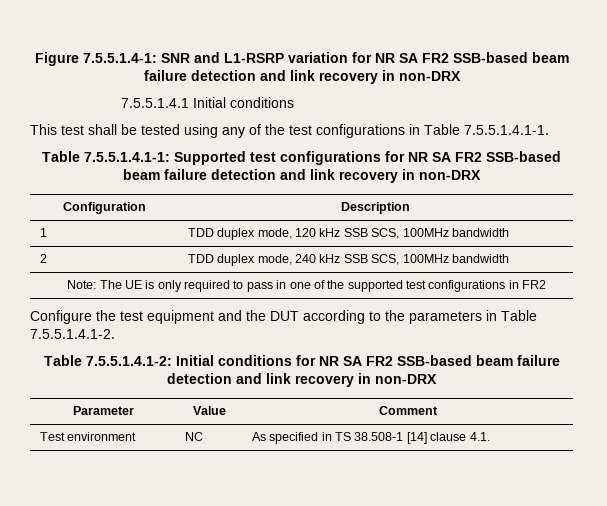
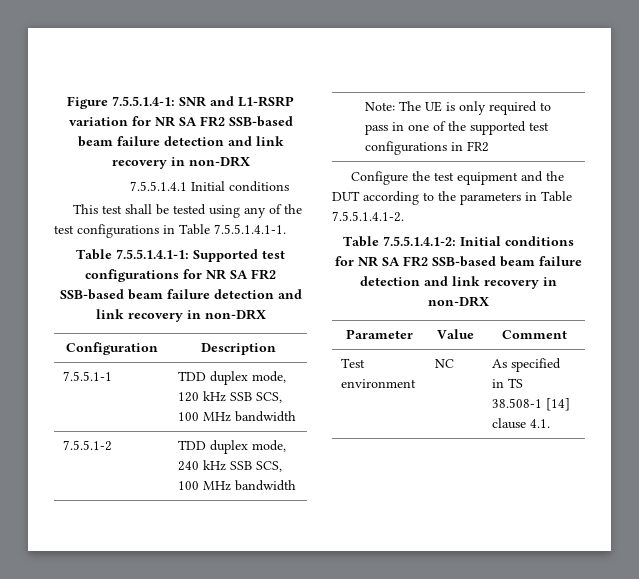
[39,228,47,237] 1 -> [63,371,113,381] 7.5.5.1-1
[402,228,509,237] [39,254,47,263] 100MHz bandwidth // 2 -> [178,411,297,422] [63,440,113,451] 100 MHz bandwidth // 7.5.5.1-2
[402,254,449,263] 100MHz -> [178,481,232,491] 100 MHz

